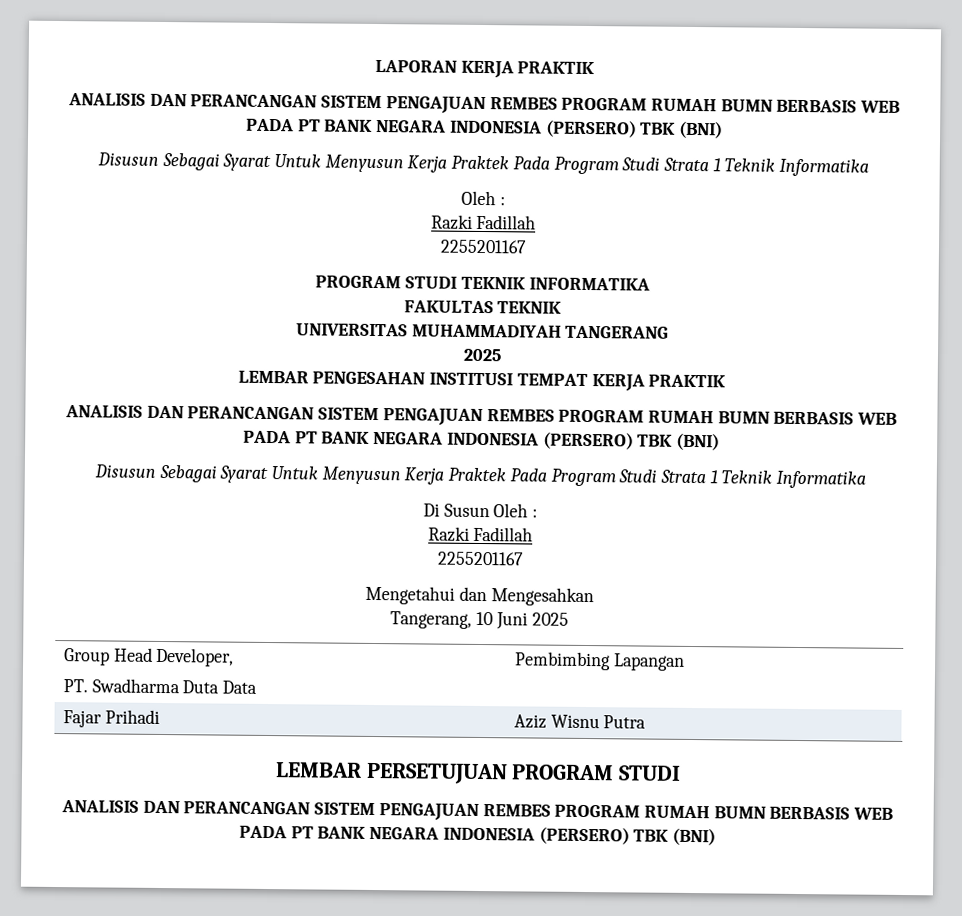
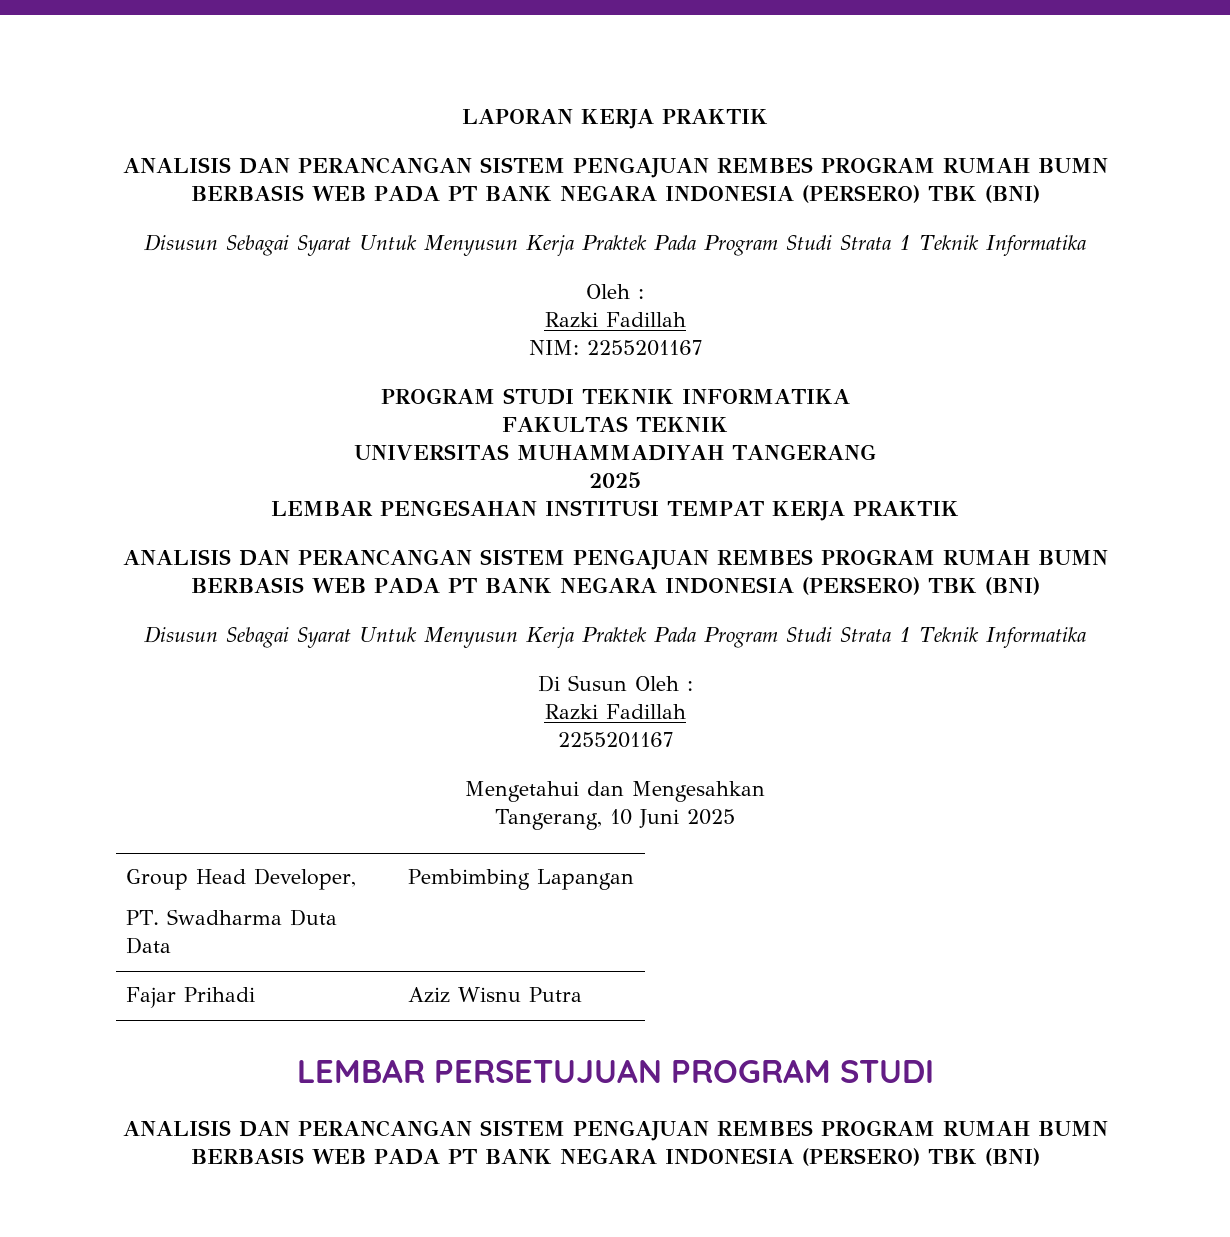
(537, 222) none -> [528,340,579,355] NIM:

